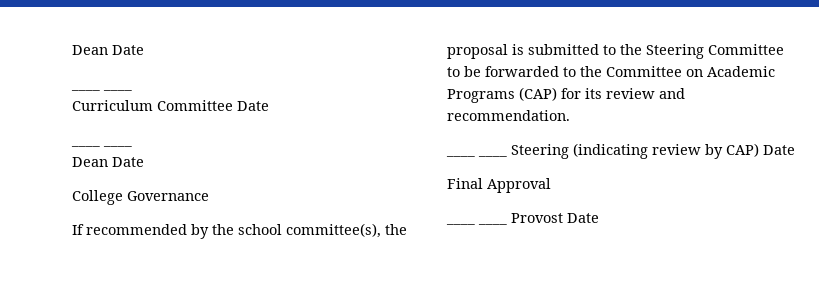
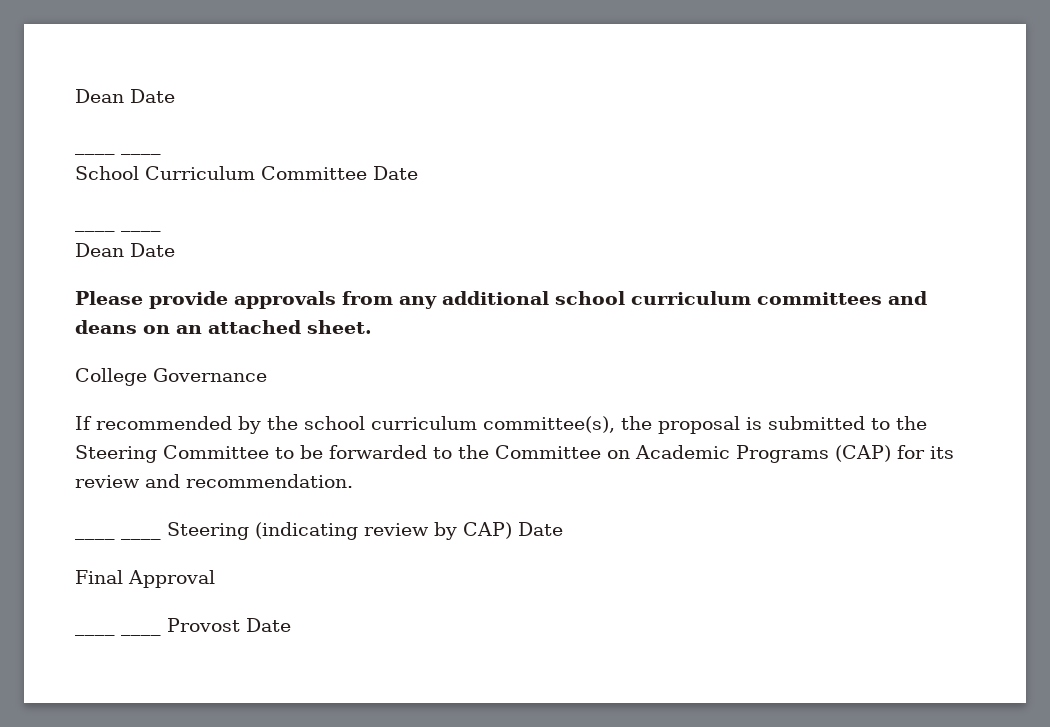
(132, 90) none -> [75,166,139,180] School
(144, 162) none -> [75,291,927,309] [75,320,372,334] // Please provide approvals from any additional school curriculum committees and deans on an attached sheet.
(282, 229) none -> [371,416,477,430] curriculum

